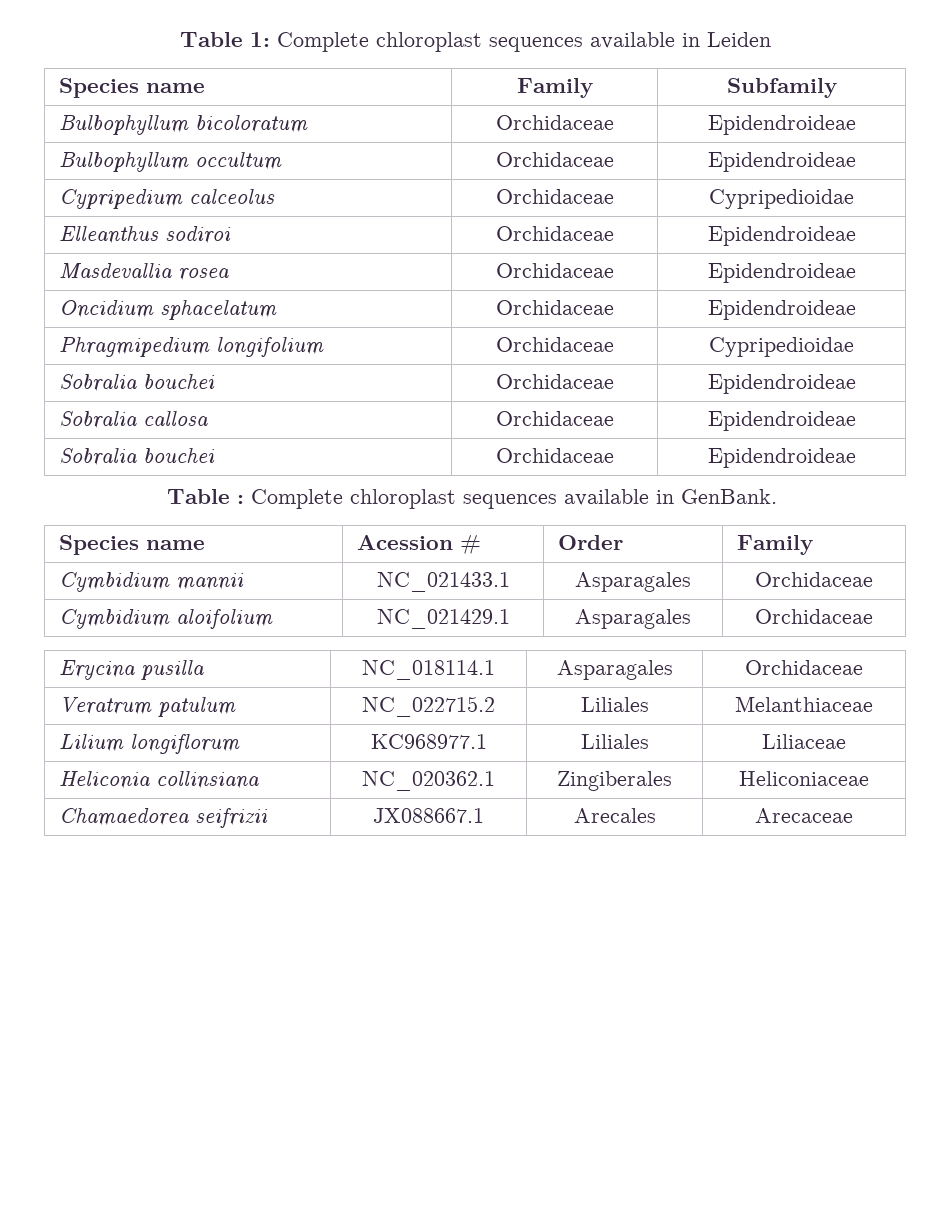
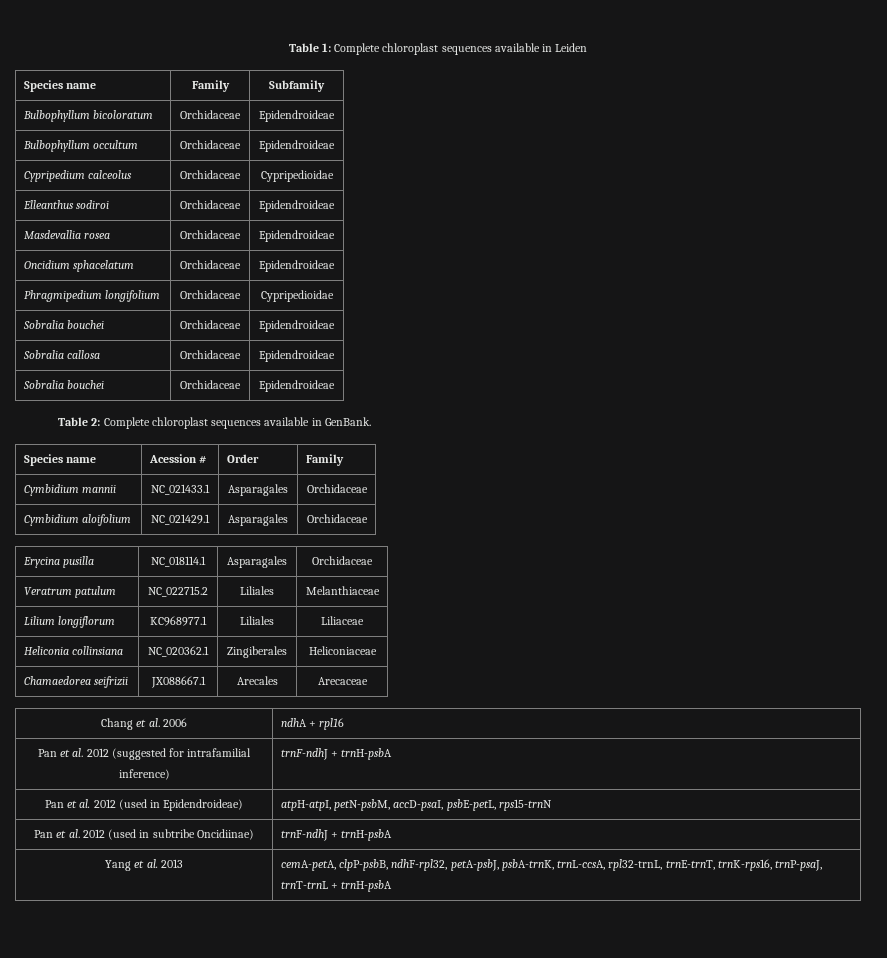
[237,495,245,504] : -> [91,418,101,426] 2:
(853, 815) none -> [101,718,187,730] [280,718,345,730] [37,748,252,760] [118,769,170,780] [280,748,393,760] [44,799,244,811] [280,799,552,811] [34,829,254,840] [280,829,393,841] [105,859,183,871] [280,859,822,871] [280,880,393,892] // Chang et al. 2006 | ndhA + rpl16 // Pan et al. 2012 (suggested for intrafamilial inference) | trnF-ndhJ + trnH-psbA // Pan et al. 2012 (used in Epidendroideae) | atpH-atpI, petN-psbM, accD-psaI, psbE-petL, rps15-trnN // Pan et al. 2012 (used in subtribe Oncidiinae) | trnF-ndhJ + trnH-psbA // Yang et al. 2013 | cemA-petA, clpP-psbB, ndhF-rpl32, petA-psbJ, psbA-trnK, trnL-ccsA, rpl32-trnL, trnE-trnT, trnK-rps16, trnP-psaJ, trnT-trnL + trnH-psbA

